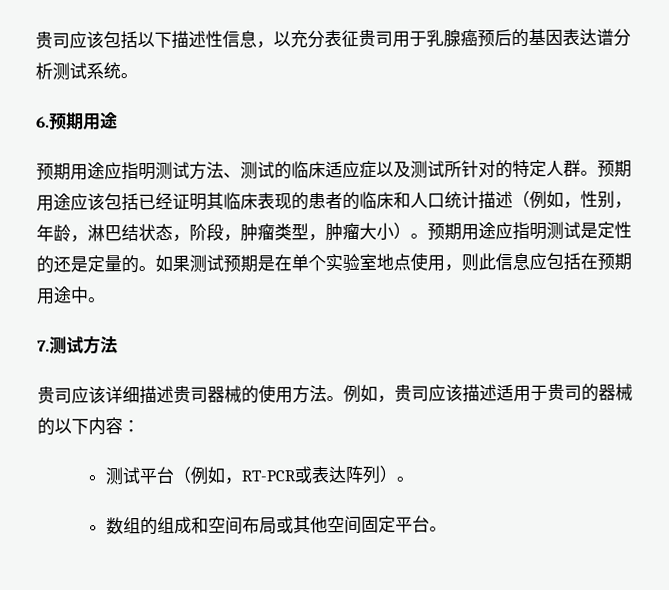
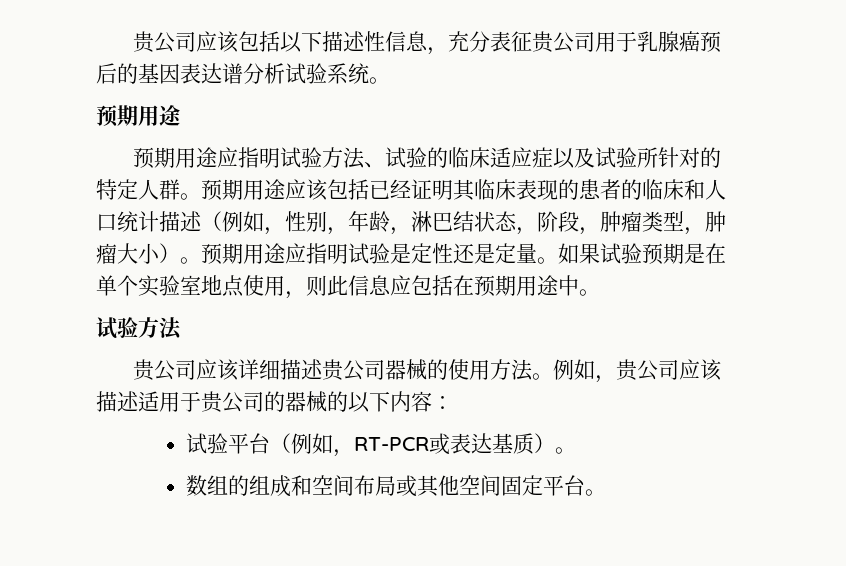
[35,31,53,49] 贵 -> [133,31,176,53] 贵公
[273,31,291,47] 以 -> (449, 51) none
(376, 38) none -> [553,32,575,53] 公
[52,62,87,81] 测试 -> [285,63,327,84] 试验
[36,116,50,128] 6. -> (390, 80) none
[155,161,275,180] 测试方法、测试 -> [280,147,428,169] 试验方法、试验
[410,160,445,179] 测试 -> [595,147,638,168] 试验
[546,221,632,240] [36,254,224,274] 测试是定性的还是定量的。如果测试 -> [348,243,642,264] 试验是定性还是定量。如果试验
[37,336,84,354] 7.测试 -> [96,317,138,339] 试验
(55, 395) none -> [154,360,176,381] 公
(191, 394) none -> [343,360,365,381] 公
(412, 393) none -> [637,360,659,381] 公
(565, 392) none -> [222,392,243,413] 公
[104,467,140,486] 测试 -> [185,433,228,454] 试验
[344,465,380,484] 阵列 -> [491,433,534,454] 基质

